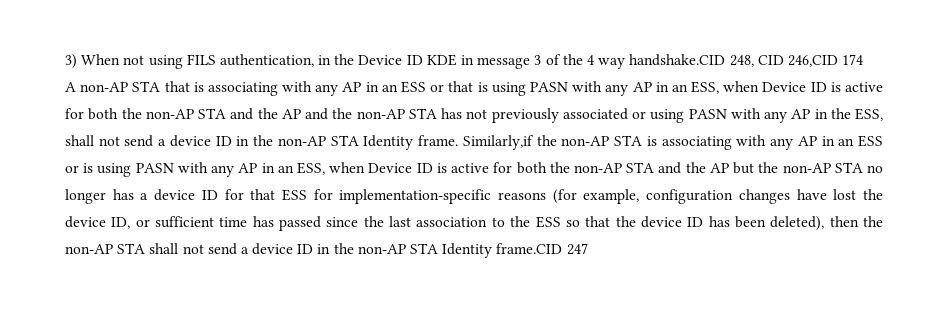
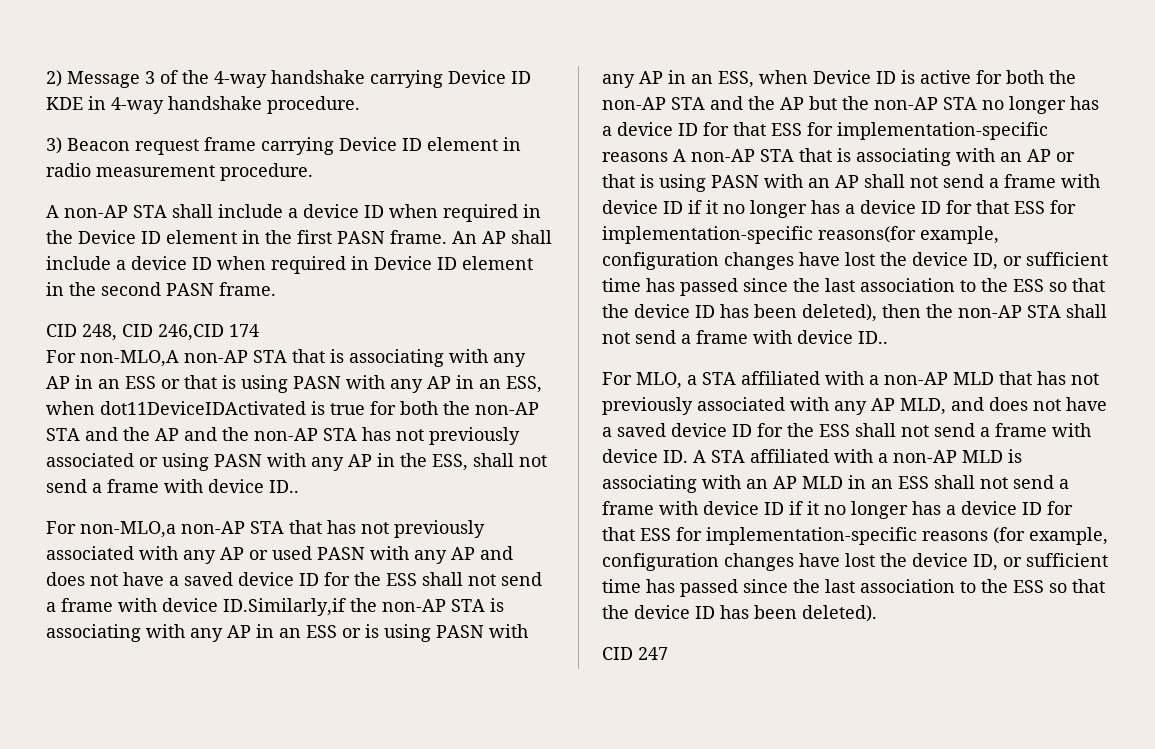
[65,54,726,69] 3) When not using FILS authentication, in the Device ID KDE in message 3 of the 4 way handshake.CID -> [46,70,531,88] [46,96,360,114] [46,137,521,155] [46,163,313,181] [46,204,541,222] [46,230,552,244] [46,256,533,274] [46,282,276,296] [46,324,77,337] 2) Message 3 of the 4-way handshake carrying Device ID KDE in 4-way handshake procedure. // 3) Beacon request frame carrying Device ID element in radio measurement procedure. // A non-AP STA shall include a device ID when required in the Device ID element in the first PASN frame. An AP shall include a device ID when required in Device ID element in the second PASN frame. // CID
[65,82,76,92] A -> [46,350,179,367] For non-MLO,A
[762,82,884,92] Device ID is active -> [100,401,365,415] dot11DeviceIDActivated is true
[169,135,534,150] device ID in the non-AP STA Identity frame. Similarly,if -> [107,479,299,493] [46,520,485,538] [46,546,513,564] [46,572,542,586] [46,598,346,616] frame with device ID.. // For non-MLO,a non-AP STA that has not previously associated with any AP or used PASN with any AP and does not have a saved device ID for the ESS shall not send a frame with device ID.Similarly,if
[552,189,577,204] (for -> [673,148,1075,166] [602,174,1100,192] [602,200,1076,218] [602,226,916,244] A non-AP STA that is associating with an AP or that is using PASN with an AP shall not send a frame with device ID if it no longer has a device ID for that ESS for implementation-specific reasons(for
[252,243,563,258] device ID in the non-AP STA Identity frame.CID -> [696,330,888,344] [602,371,1099,389] [602,397,1107,415] [602,423,1091,437] [602,449,1022,463] [602,475,1069,493] [602,501,1073,519] [602,527,1108,545] [602,553,1108,571] [602,579,1105,597] [602,605,877,622] [602,647,633,660] frame with device ID.. // For MLO, a STA affiliated with a non-AP MLD that has not previously associated with any AP MLD, and does not have a saved device ID for the ESS shall not send a frame with device ID. A STA affiliated with a non-AP MLD is associating with an AP MLD in an ESS shall not send a frame with device ID if it no longer has a device ID for that ESS for implementation-specific reasons (for example, configuration changes have lost the device ID, or sufficient time has passed since the last association to the ESS so that the device ID has been deleted). // CID

